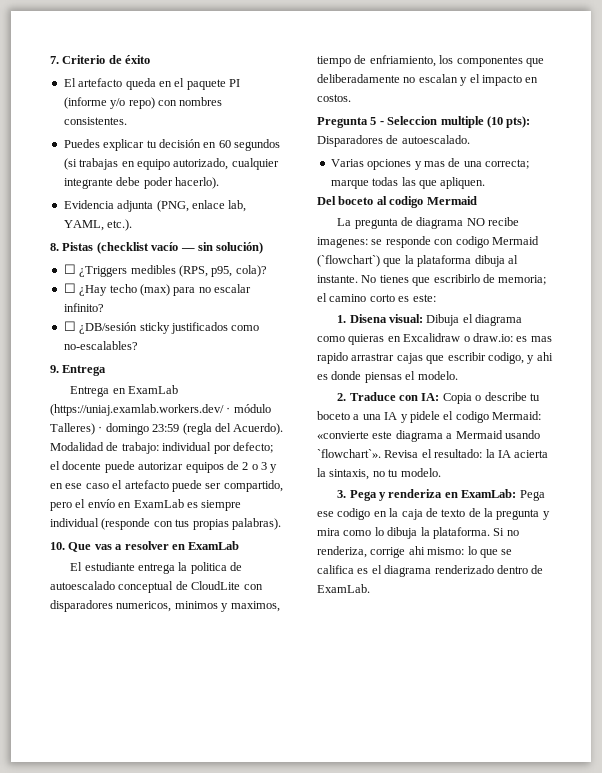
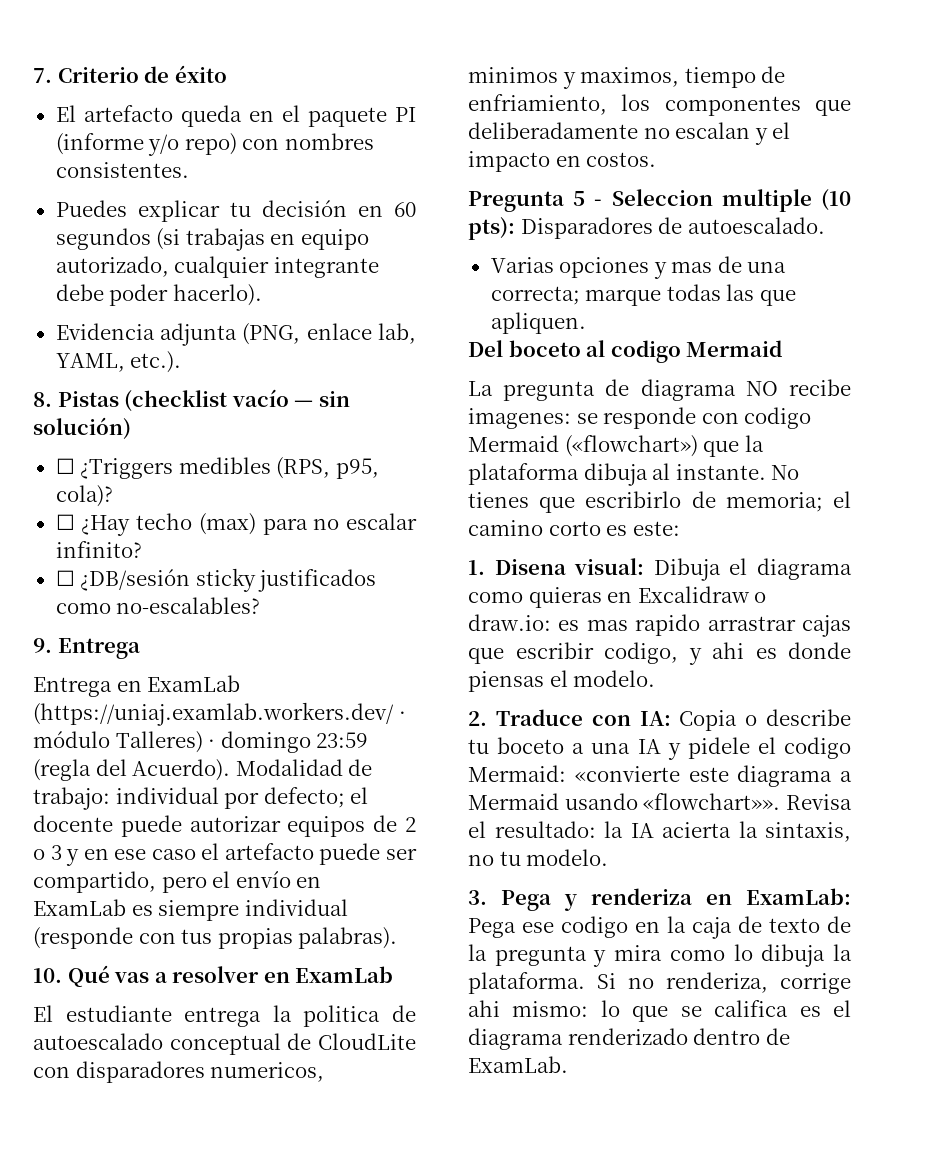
[68,542,92,552] Que -> [67,965,110,987] Qué
[317,255,380,267] (`flowchart`) -> [564,435,698,457] («flowchart»)
[317,449,381,458] `flowchart`». -> [643,793,781,810] «flowchart»».

